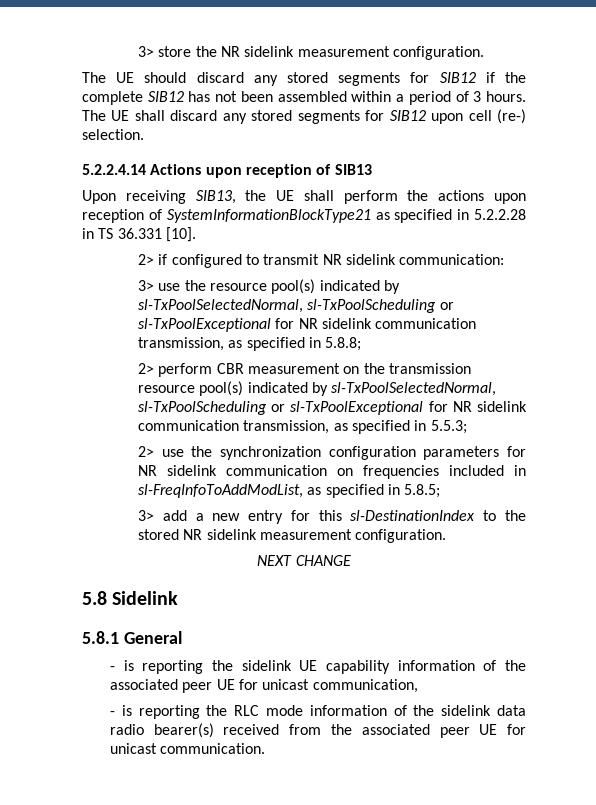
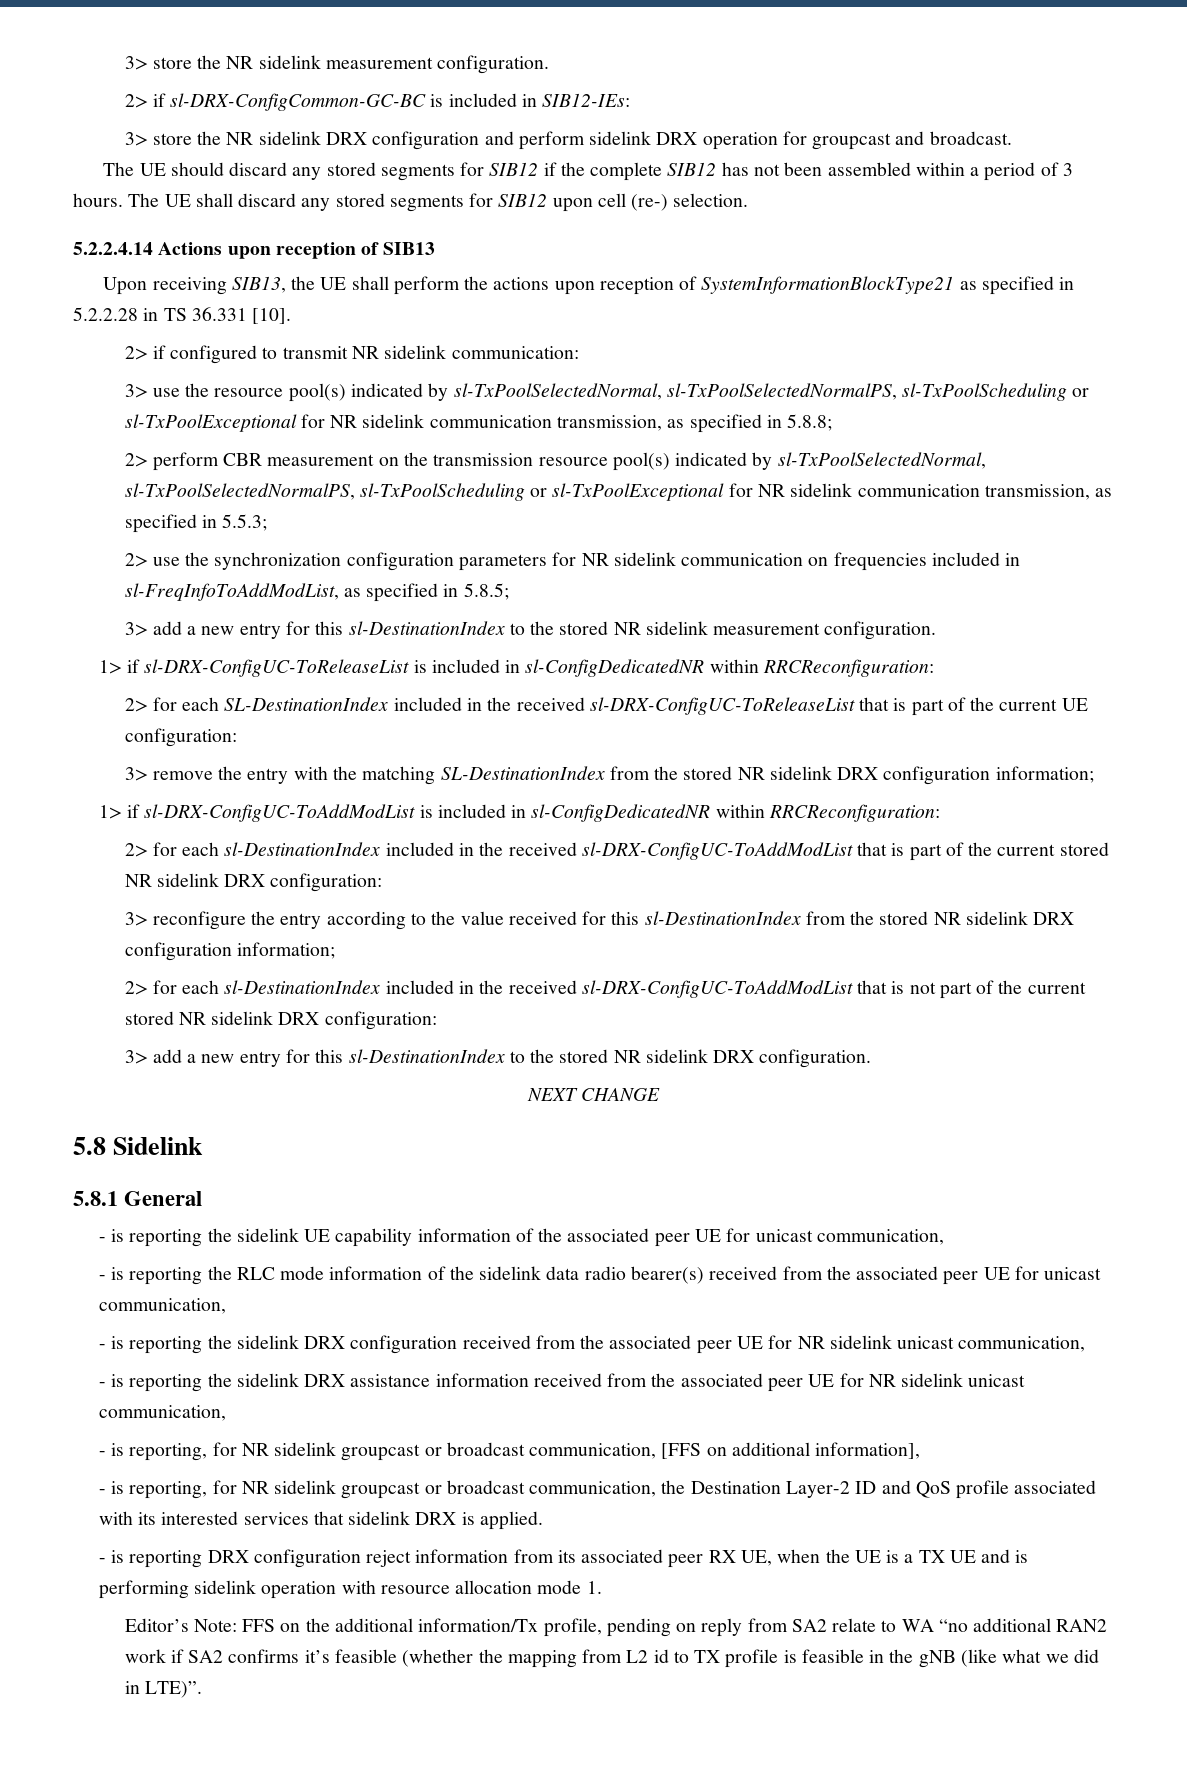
(484, 53) none -> [124,93,631,111] [124,131,1012,150] // 2> if sl-DRX-ConfigCommon-GC-BC is included in SIB12-IEs: // 3> store the NR sidelink DRX configuration and perform sidelink DRX operation for groupcast and broadcast.
(303, 306) none -> [666,383,897,400] sl-TxPoolSelectedNormalPS,
(497, 389) none -> [124,483,355,500] sl-TxPoolSelectedNormalPS,
(447, 536) none -> [98,659,934,677] [124,697,1088,716] [124,728,237,747] [124,766,1094,785] [98,804,940,822] [124,842,1109,861] [124,873,383,892] [124,911,1075,930] [124,942,335,961] [124,980,1086,999] [124,1011,437,1030] [124,1049,872,1068] // 1> if sl-DRX-ConfigUC-ToReleaseList is included in sl-ConfigDedicatedNR within RRCReconfiguration: // 2> for each SL-DestinationIndex included in the received sl-DRX-ConfigUC-ToReleaseList that is part of the current UE configuration: // 3> remove the entry with the matching SL-DestinationIndex from the stored NR sidelink DRX configuration information; // 1> if sl-DRX-ConfigUC-ToAddModList is included in sl-ConfigDedicatedNR within RRCReconfiguration: // 2> for each sl-DestinationIndex included in the received sl-DRX-ConfigUC-ToAddModList that is part of the current stored NR sidelink DRX configuration: // 3> reconfigure the entry according to the value received for this sl-DestinationIndex from the stored NR sidelink DRX configuration information; // 2> for each sl-DestinationIndex included in the received sl-DRX-ConfigUC-ToAddModList that is not part of the current stored NR sidelink DRX configuration: // 3> add a new entry for this sl-DestinationIndex to the stored NR sidelink DRX configuration.
[160,743,266,754] communication. -> [98,1298,226,1314] [98,1335,1086,1354] [98,1373,1026,1392] [98,1405,226,1421] [98,1442,921,1461] [98,1480,1097,1499] [98,1511,543,1530] [98,1549,1029,1568] [98,1580,602,1599] [124,1618,1108,1637] [124,1649,1099,1668] [124,1681,202,1698] communication, // - is reporting the sidelink DRX configuration received from the associated peer UE for NR sidelink unicast communication, // - is reporting the sidelink DRX assistance information received from the associated peer UE for NR sidelink unicast communication, // - is reporting, for NR sidelink groupcast or broadcast communication, [FFS on additional information], // - is reporting, for NR sidelink groupcast or broadcast communication, the Destination Layer-2 ID and QoS profile associated with its interested services that sidelink DRX is applied. // - is reporting DRX configuration reject information from its associated peer RX UE, when the UE is a TX UE and is performing sidelink operation with resource allocation mode 1. // Editor’s Note: FFS on the additional information/Tx profile, pending on reply from SA2 relate to WA “no additional RAN2 work if SA2 confirms it’s feasible (whether the mapping from L2 id to TX profile is feasible in the gNB (like what we did in LTE)”.

